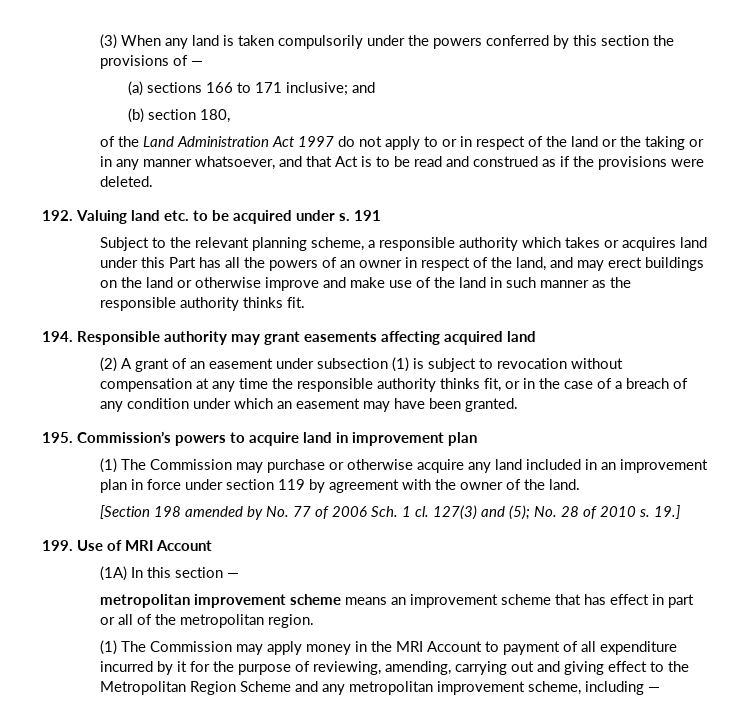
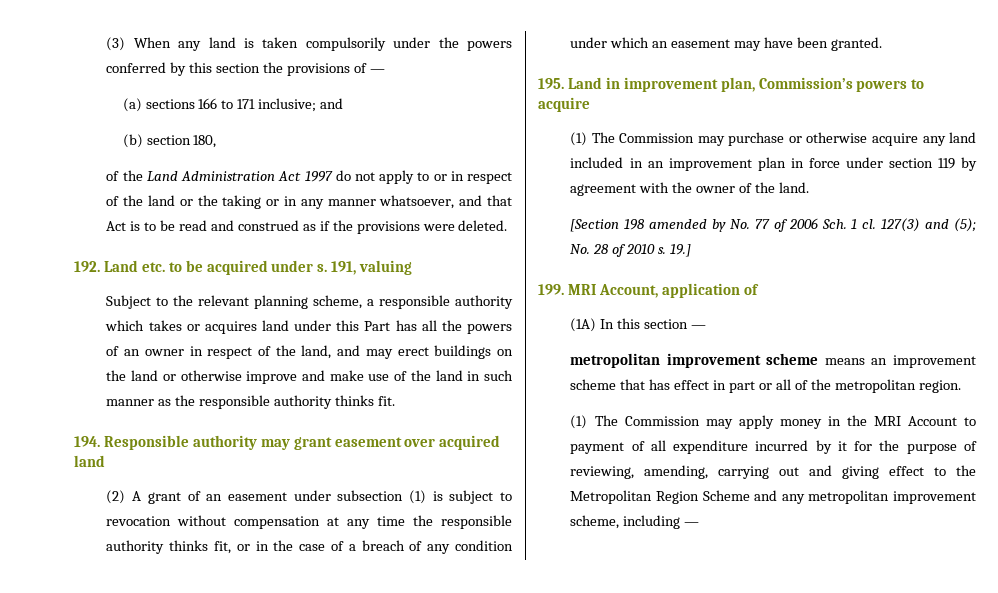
[76,210,160,224] Valuing land -> [103,260,138,272] Land
[354,210,381,221] 191 -> [331,260,413,275] 191, valuing
[304,331,440,345] easements affecting -> [334,437,436,447] easement over
(73, 437) none -> [567,77,755,92] Land in improvement plan,
[303,432,477,446] land in improvement plan -> (590, 104) none
[77,540,212,551] Use of MRI Account -> [567,283,759,298] MRI Account, application of

